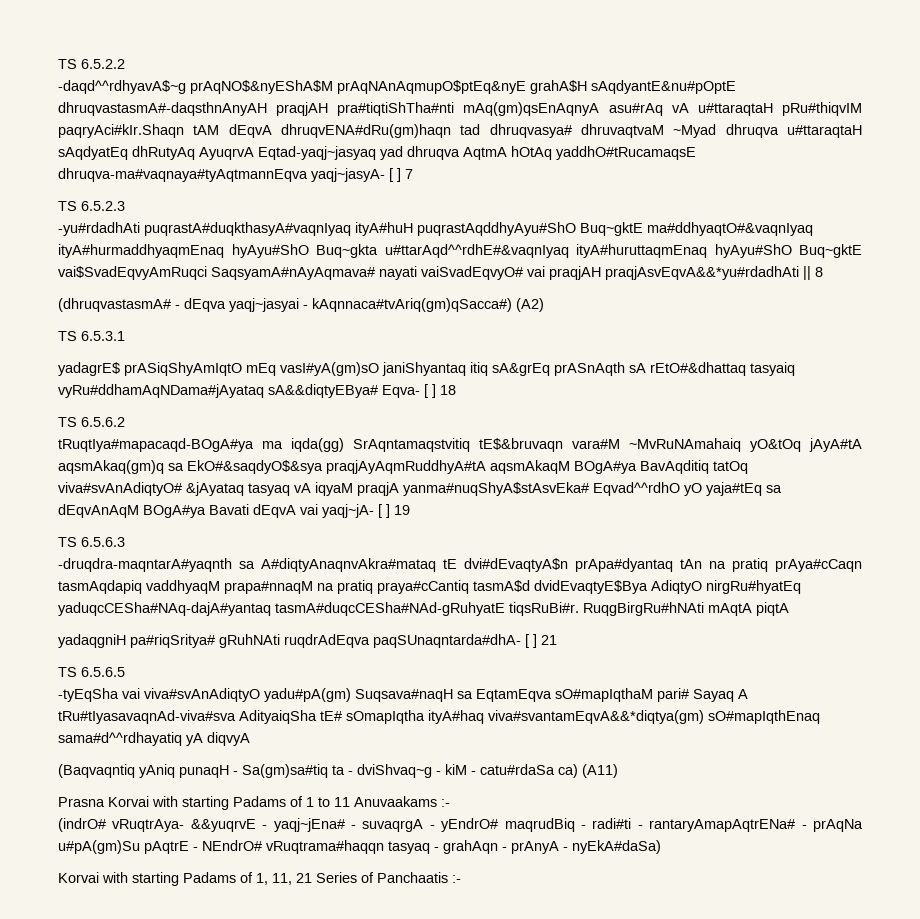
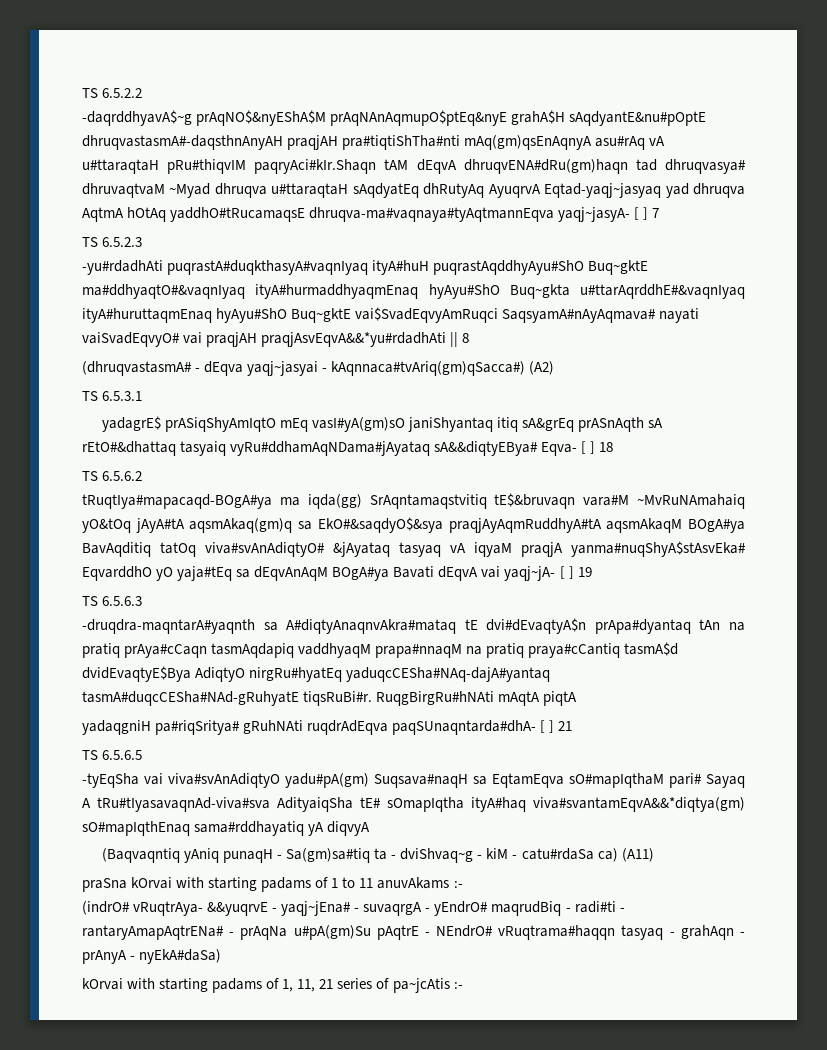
[58,80,186,94] -daqd^^rdhyavA$~g -> [82,110,192,126] -daqrddhyavA$~g
[384,244,569,258] u#ttarAqd^^rdhE#&vaqnIyaq -> [580,284,745,299] u#ttarAqrddhE#&vaqnIyaq
[593,482,680,496] Eqvad^^rdhO -> [82,566,152,581] EqvarddhO
[58,732,182,746] sama#d^^rdhayatiq -> [194,821,305,836] sama#rddhayatiq
[58,796,286,810] Prasna Korvai with starting Padams -> [82,877,312,892] praSna kOrvai with starting padams
[354,796,437,807] Anuvaakams -> [377,877,450,889] anuvAkams
[58,872,236,886] Korvai with starting Padams -> [82,978,263,993] kOrvai with starting padams
[316,872,448,883] Series of Panchaatis -> [337,978,450,993] series of pa~jcAtis

